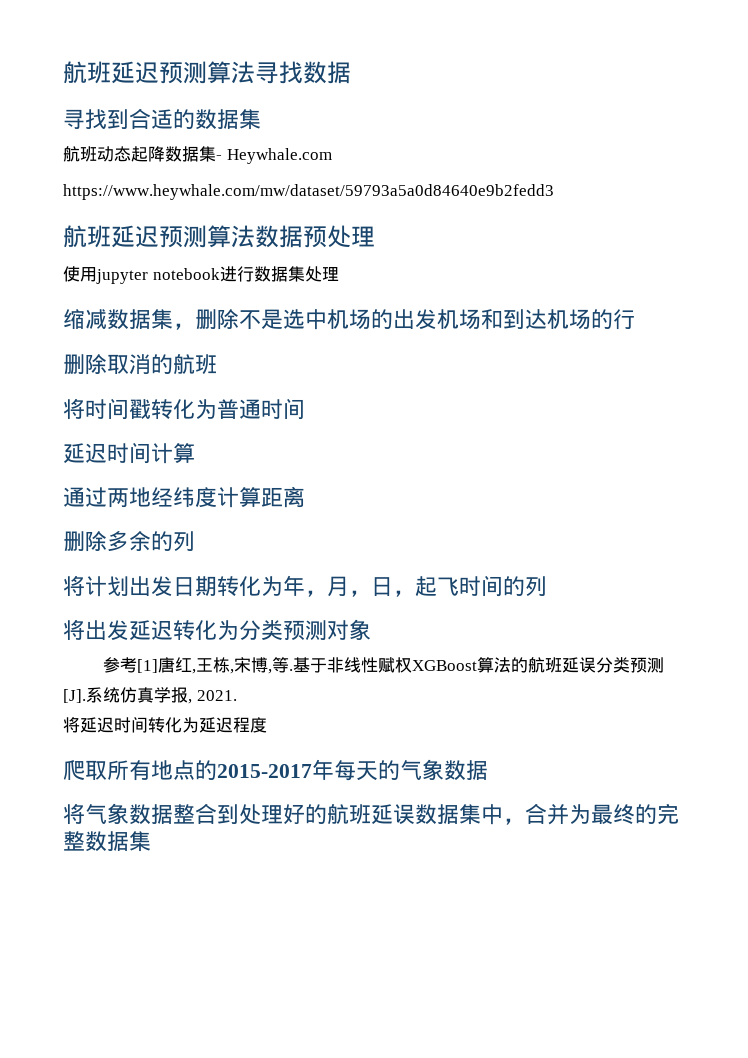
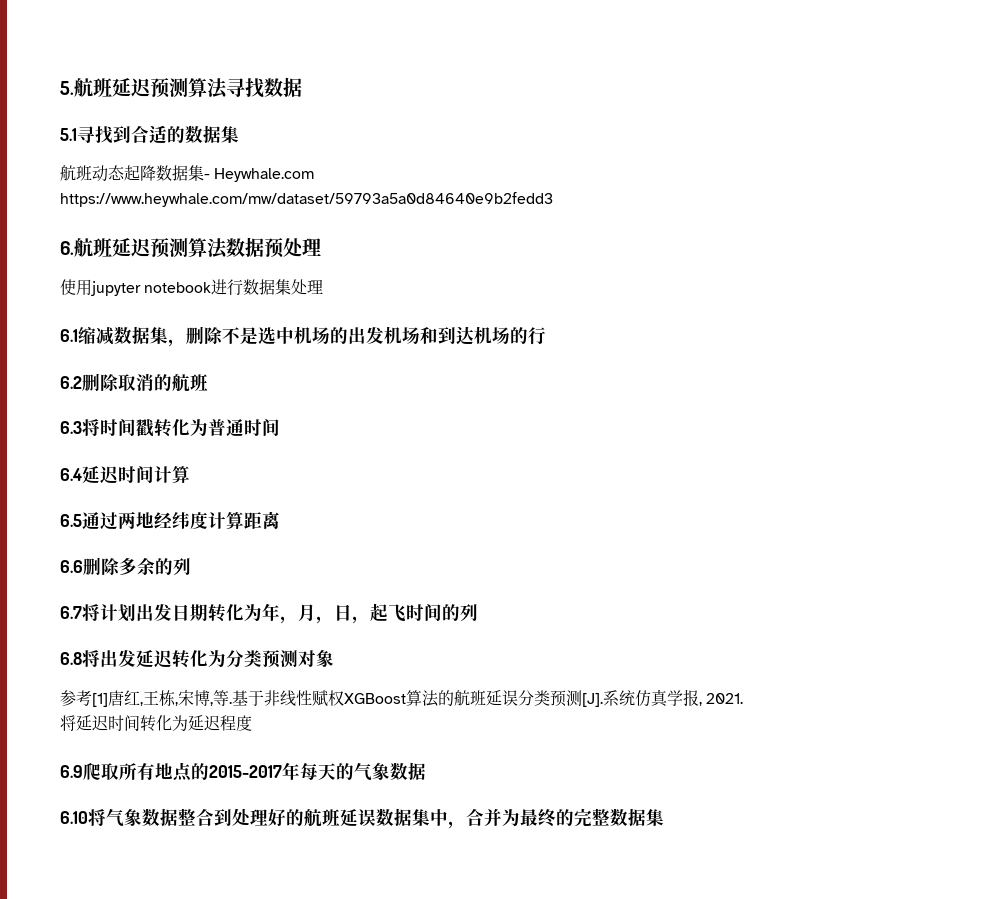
(63, 72) none -> [60,81,74,95] 5.
(351, 72) none -> [60,128,77,141] 5.1
(554, 192) none -> [60,241,74,255] 6.
(339, 273) none -> [60,329,78,342] 6.1
(635, 319) none -> [60,376,82,389] 6.2
(217, 364) none -> [60,421,82,434] 6.3
(305, 409) none -> [60,468,82,481] 6.4
(195, 453) none -> [60,514,82,527] 6.5
(305, 497) none -> [60,560,83,573] 6.6
(195, 541) none -> [60,606,82,619] 6.7
(547, 586) none -> [60,652,82,665] 6.8
(267, 725) none -> [60,765,83,778] 6.9
(488, 770) none -> [60,811,88,824] 6.10

